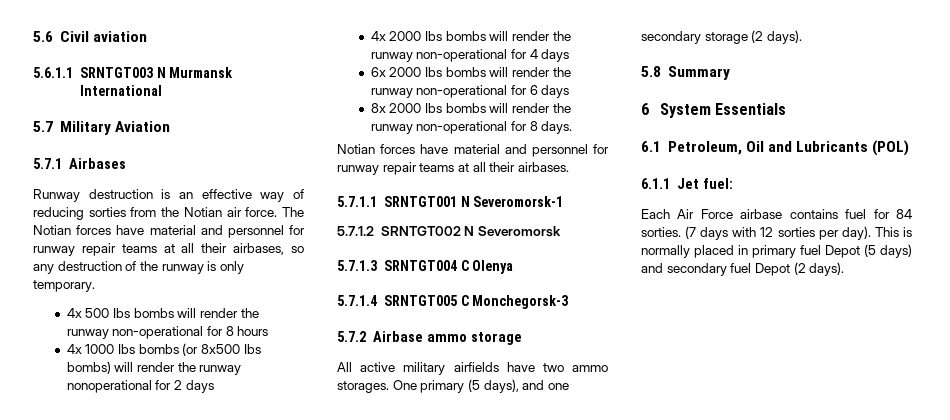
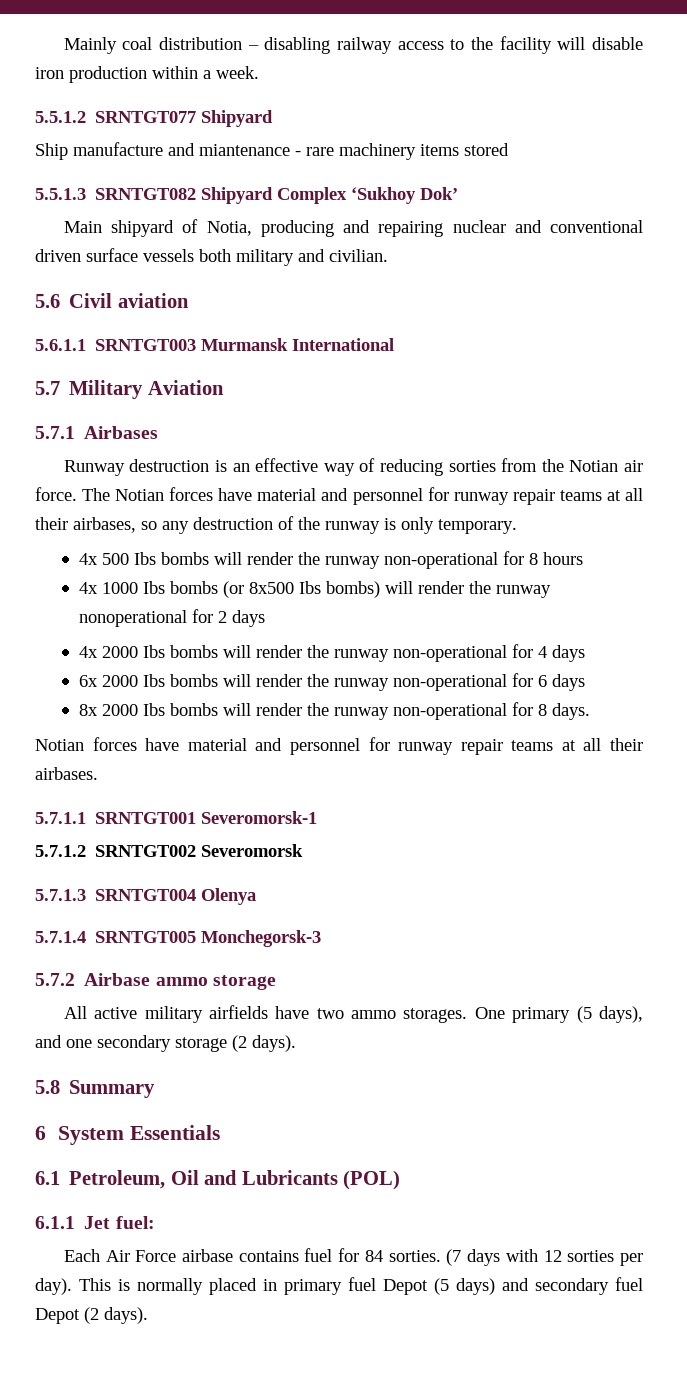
(33, 36) none -> [63,36,644,54] [35,66,259,83] [35,110,274,127] [35,142,509,160] [35,187,459,204] [63,219,643,237] [35,248,388,266] Mainly coal distribution – disabling railway access to the facility will disable iron production within a week. // 5.5.1.2 SRNTGT077 Shipyard // Ship manufacture and miantenance - rare machinery items stored // 5.5.1.3 SRNTGT082 Shipyard Complex ‘Sukhoy Dok’ // Main shipyard of Notia, producing and repairing nuclear and conventional driven surface vessels both military and civilian. //
[156,67,166,78] N -> (197, 345) none
[460,196,470,207] N -> (197, 818) none
[464,226,475,236] N -> (197, 851) none
[460,260,469,271] C -> (197, 895) none
[460,295,469,306] C -> (197, 937) none

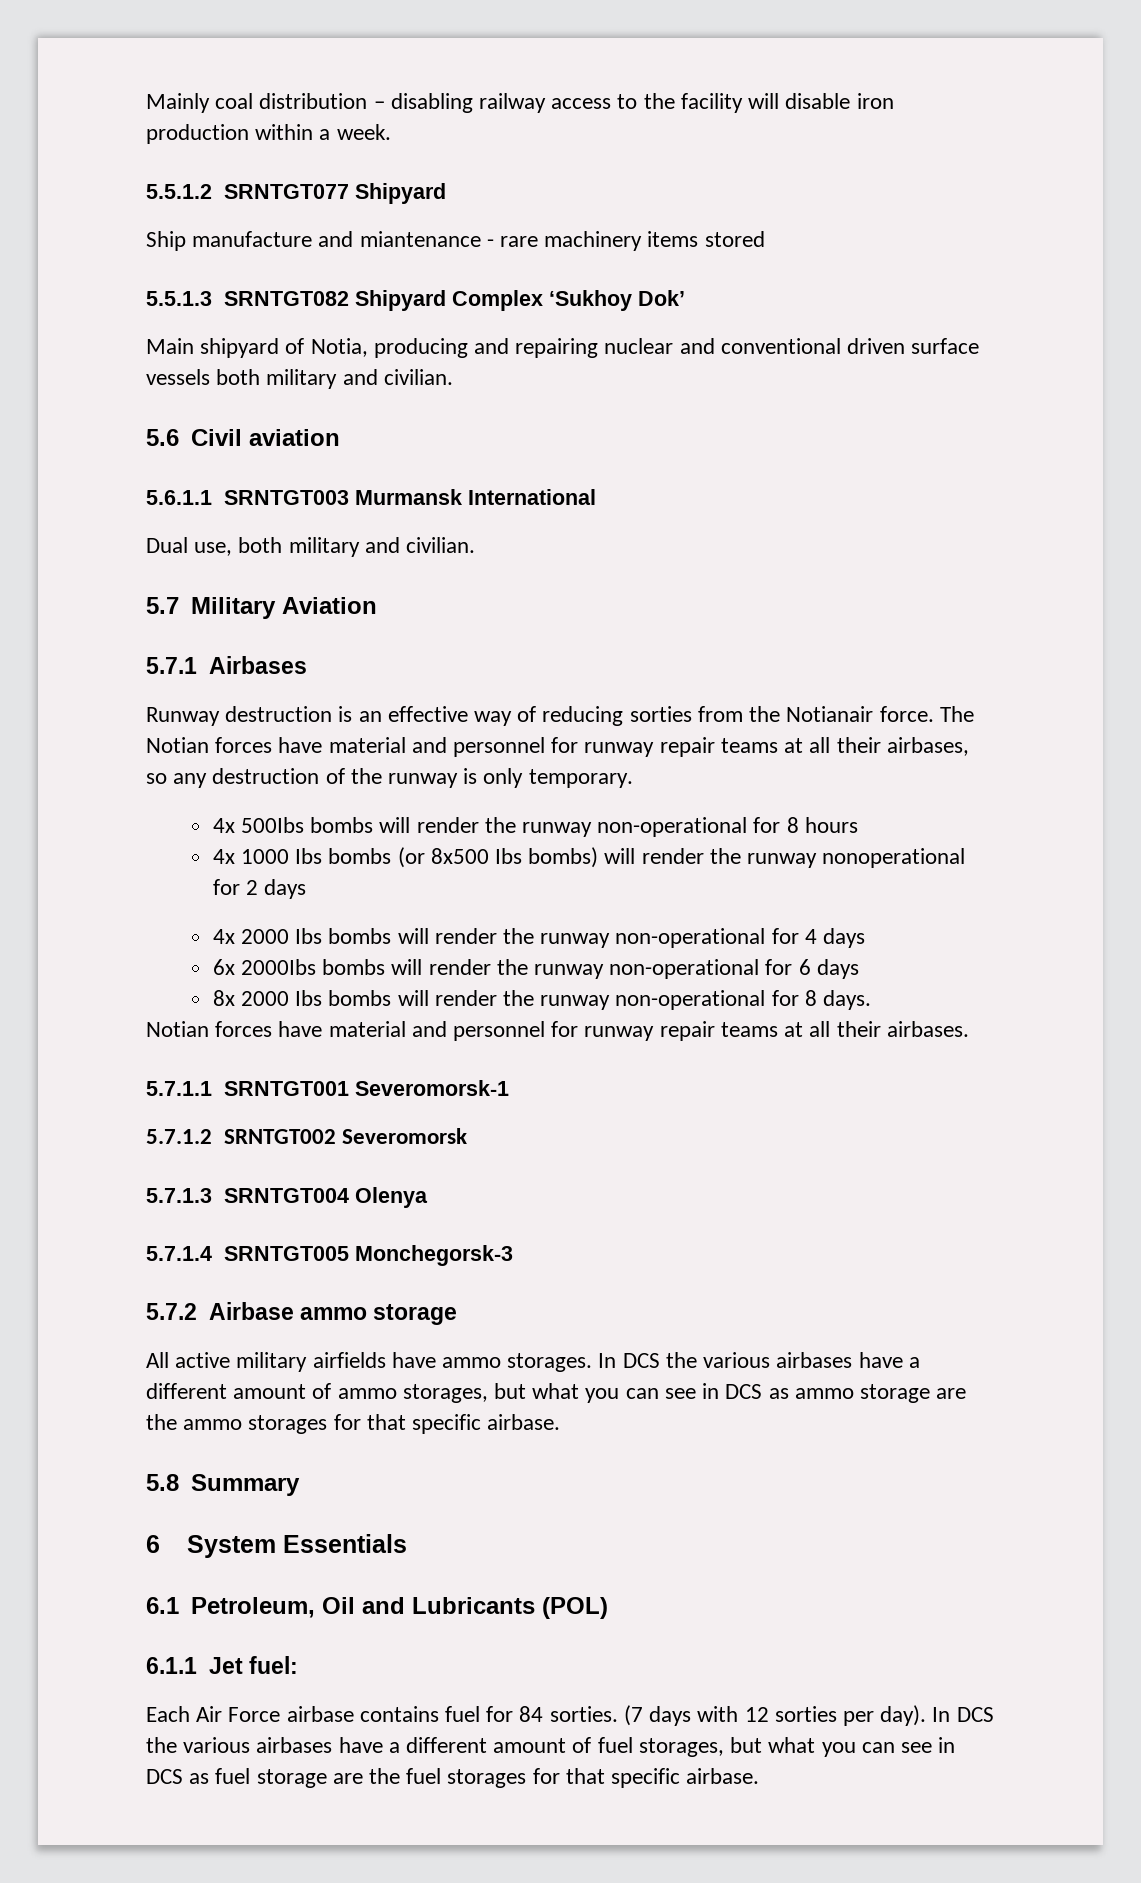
(395, 344) none -> [146,537,476,557] // Dual use, both military and civilian.
[569,460,644,472] Notian air -> [786,706,874,722] Notianair
[101,552,156,565] 500 Ibs -> [240,817,304,833] 500Ibs
[101,674,165,687] 2000 Ibs -> [240,959,316,975] 2000Ibs
[316,1008,344,1019] two -> (436, 1360) none
[474,1006,643,1023] [35,1035,296,1052] One primary (5 days), and one secondary storage (2 days). -> [598,1352,920,1368] [146,1383,967,1403] [146,1414,561,1434] In DCS the various airbases have a different amount of ammo storages, but what you can see in DCS as ammo storage are the ammo storages for that specific airbase.
[79,1277,643,1295] [35,1307,148,1324] This is normally placed in primary fuel Depot (5 days) and secondary fuel Depot (2 days). -> [932,1707,994,1722] [146,1737,956,1757] [146,1768,760,1788] In DCS the various airbases have a different amount of fuel storages, but what you can see in DCS as fuel storage are the fuel storages for that specific airbase.

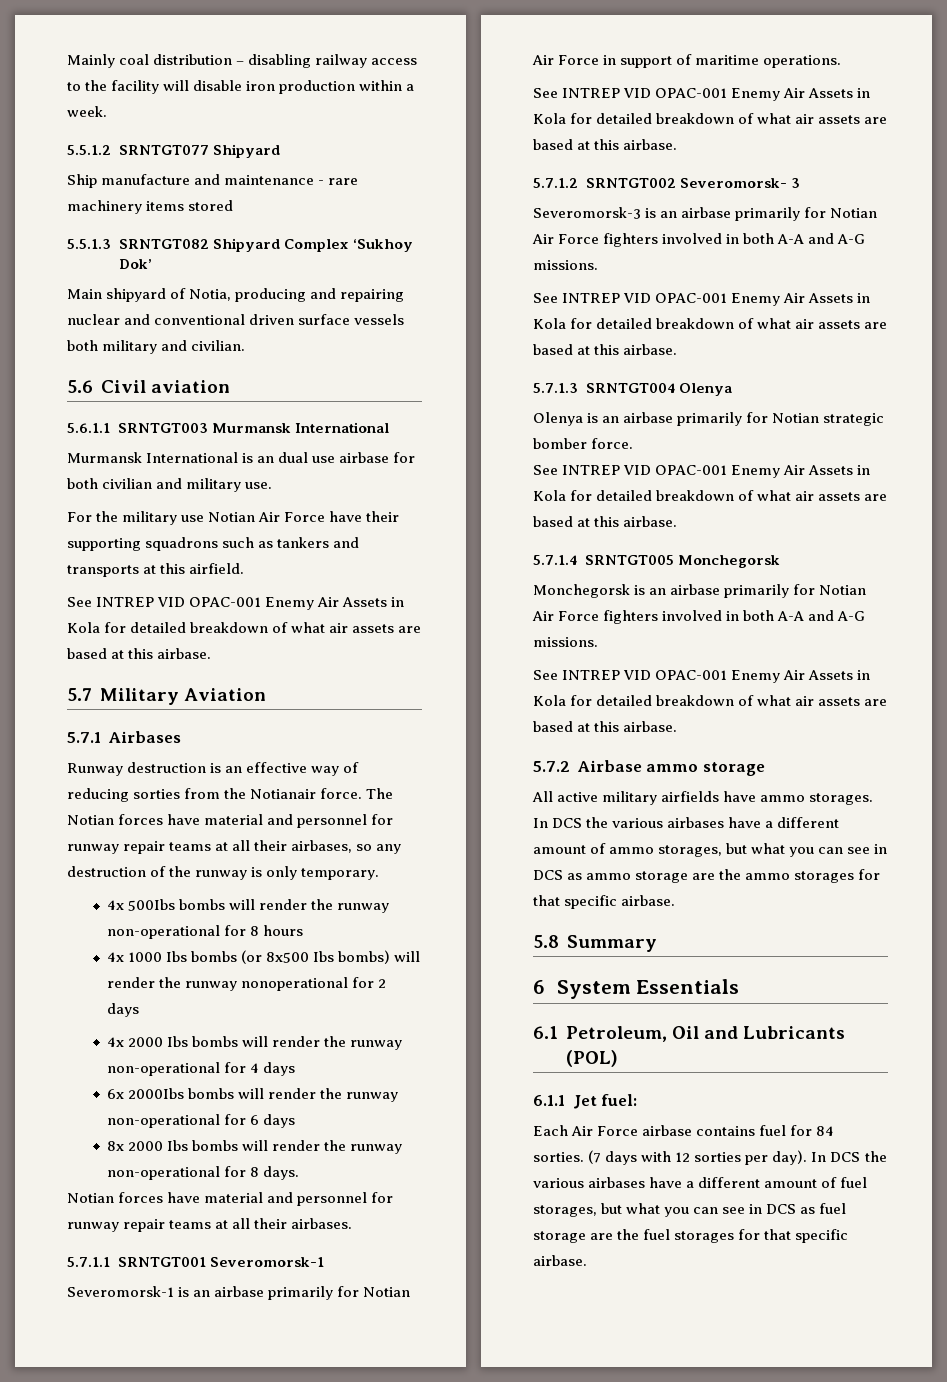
[359,231,481,247] miantenance -> [224,175,315,185] maintenance
[146,537,476,557] Dual use, both military and civilian. -> [67,452,416,463] [67,478,273,492] [67,511,400,525] [67,537,360,551] [67,563,245,577] [67,597,405,610] [67,622,422,633] [67,648,212,659] Murmansk International is an dual use airbase for both civilian and military use. // For the military use Notian Air Force have their supporting squadrons such as tankers and transports at this airfield. // See INTREP VID OPAC-001 Enemy Air Assets in Kola for detailed breakdown of what air assets are based at this airbase.
[146,1128,467,1144] [146,1187,428,1208] [146,1245,513,1266] 5.7.1.2 SRNTGT002 Severomorsk // 5.7.1.3 SRNTGT004 Olenya // 5.7.1.4 SRNTGT005 Monchegorsk-3 -> [67,1286,411,1300] [532,54,842,68] [533,88,871,101] [533,113,888,124] [533,139,678,150] [533,178,800,188] [533,207,878,221] [532,233,866,247] [533,260,598,270] [533,293,871,306] [533,318,888,329] [533,344,678,355] [533,383,732,396] [533,412,885,426] [533,438,634,449] [533,465,871,478] [533,490,888,501] [533,516,678,527] [533,555,780,568] [533,584,867,598] [532,610,866,624] [533,637,598,647] [533,670,871,683] [533,695,888,706] [533,721,678,732] Severomorsk-1 is an airbase primarily for Notian Air Force in support of maritime operations. // See INTREP VID OPAC-001 Enemy Air Assets in Kola for detailed breakdown of what air assets are based at this airbase. // 5.7.1.2 SRNTGT002 Severomorsk- 3 // Severomorsk-3 is an airbase primarily for Notian Air Force fighters involved in both A-A and A-G missions. // See INTREP VID OPAC-001 Enemy Air Assets in Kola for detailed breakdown of what air assets are based at this airbase. // 5.7.1.3 SRNTGT004 Olenya // Olenya is an airbase primarily for Notian strategic bomber force. // See INTREP VID OPAC-001 Enemy Air Assets in Kola for detailed breakdown of what air assets are based at this airbase. // 5.7.1.4 SRNTGT005 Monchegorsk // Monchegorsk is an airbase primarily for Notian Air Force fighters involved in both A-A and A-G missions. // See INTREP VID OPAC-001 Enemy Air Assets in Kola for detailed breakdown of what air assets are based at this airbase.

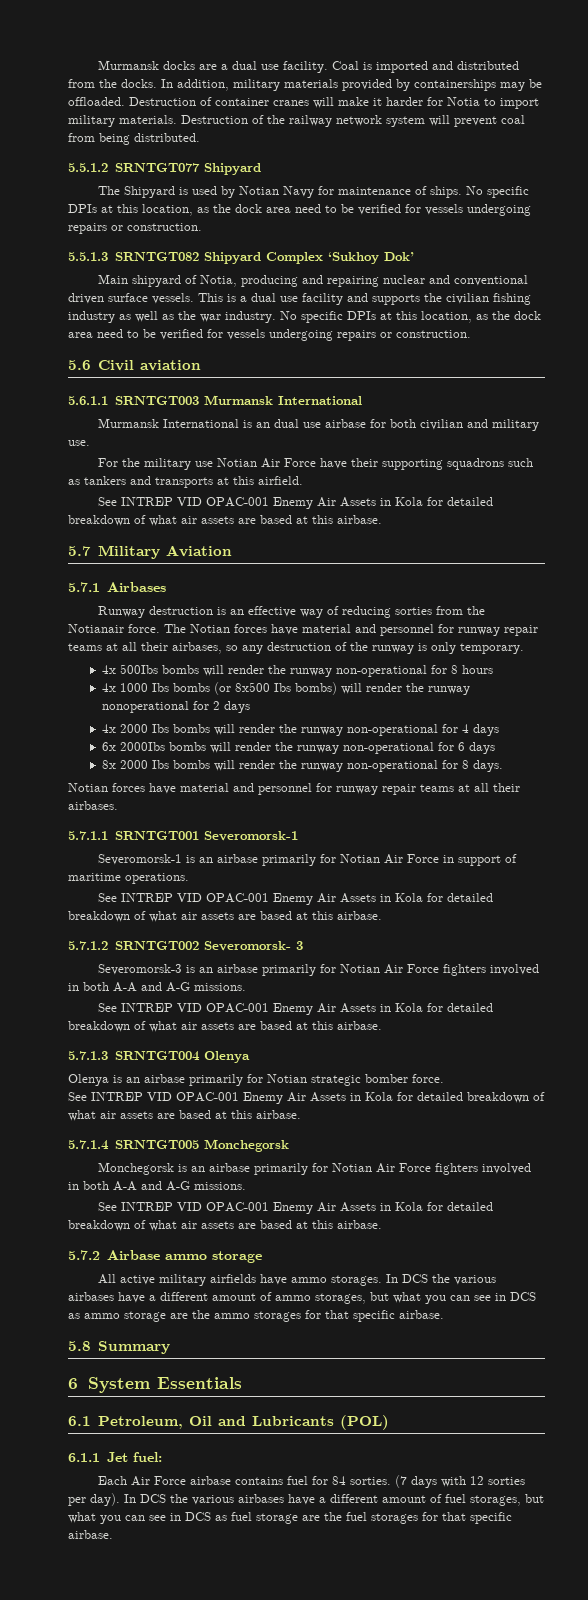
[67,54,418,68] [67,80,415,94] [67,106,107,117] [67,144,280,158] [67,174,359,188] [67,200,234,214] Mainly coal distribution – disabling railway access to the facility will disable iron production within a week. // 5.5.1.2 SRNTGT077 Shipyard // Ship manufacture and maintenance - rare machinery items stored -> [98,60,520,73] [68,79,542,91] [68,97,539,109] [68,115,525,127] [68,133,200,145] [68,163,261,175] [98,186,530,198] [68,204,531,216] [68,223,202,234] Murmansk docks are a dual use facility. Coal is imported and distributed from the docks. In addition, military materials provided by containerships may be offloaded. Destruction of container cranes will make it harder for Notia to import military materials. Destruction of the railway network system will prevent coal from being distributed. // 5.5.1.2 SRNTGT077 Shipyard // The Shipyard is used by Notian Navy for maintenance of ships. No specific DPIs at this location, as the dock area need to be verified for vessels undergoing repairs or construction.
[354,314,405,325] [67,340,246,354] vessels both military and civilian. -> [152,293,531,305] [68,311,541,323] [68,329,471,341] vessels. This is a dual use facility and supports the civilian fishing industry as well as the war industry. No specific DPIs at this location, as the dock area need to be verified for vessels undergoing repairs or construction.

